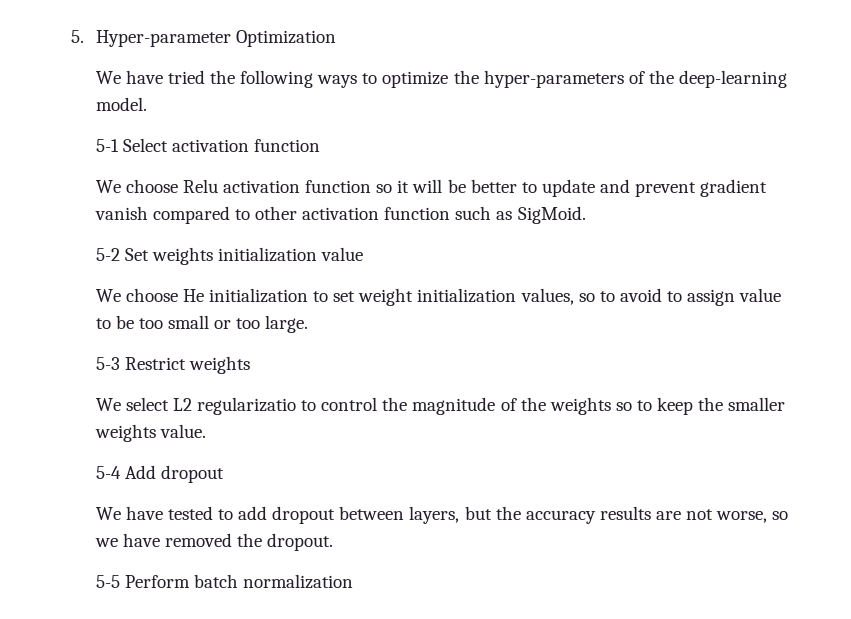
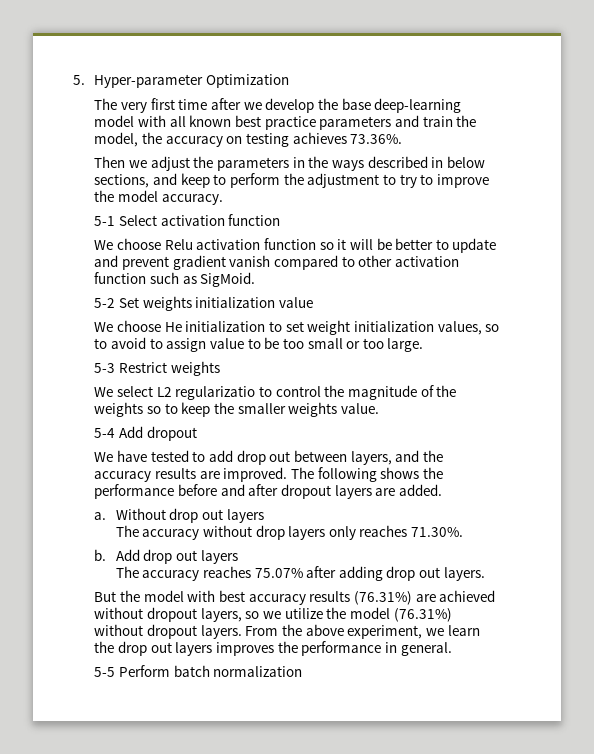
[95,70,788,88] [95,97,147,111] We have tried the following ways to optimize the hyper-parameters of the deep-learning model. -> [94,98,462,113] [94,115,477,130] [94,132,403,147] [94,156,485,171] [94,173,489,188] [94,190,223,205] The very first time after we develop the base deep-learning model with all known best practice parameters and train the model, the accuracy on testing achieves 73.36%. // Then we adjust the parameters in the ways described in below sections, and keep to perform the adjustment to try to improve the model accuracy.
[272,506,336,524] dropout -> [236,450,291,465] drop out
[464,506,492,520] but -> [395,450,420,462] and
[686,509,789,523] [94,533,334,551] not worse, so we have removed the dropout. -> [223,467,443,482] [94,484,442,499] [94,508,264,523] [115,525,464,540] [94,549,238,564] [115,566,485,581] [94,590,496,605] [94,607,452,622] [94,624,480,639] [94,641,452,656] improved. The following shows the performance before and after dropout layers are added. // a. Without drop out layers // The accuracy without drop layers only reaches 71.30%. // b. Add drop out layers // The accuracy reaches 75.07% after adding drop out layers. // But the model with best accuracy results (76.31%) are achieved without dropout layers, so we utilize the model (76.31%) without dropout layers. From the above experiment, we learn the drop out layers improves the performance in general.

